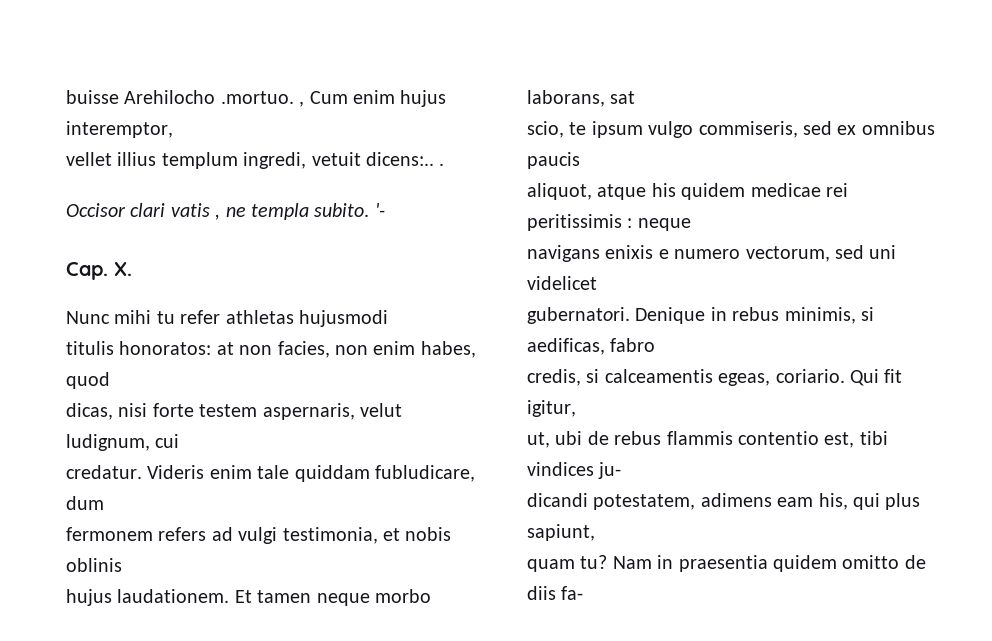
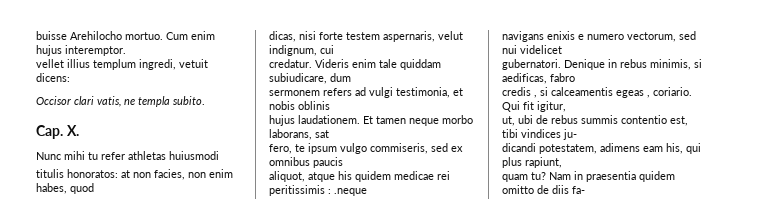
[220,91,305,107] .mortuo. , -> [125,32,163,40] mortuo.
[66,121,173,138] interemptor, -> [65,45,126,56] interemptor.
[366,152,445,166] dicens:.. . -> [36,73,70,82] dicens:
[170,203,221,220] vatis , -> [97,96,121,107] vatis,
[374,203,385,217] '- -> (205, 100) none
[299,310,388,327] hujusmodi -> [169,151,219,160] huiusmodi
[66,434,150,451] ludignum, -> [269,45,317,56] indignum,
[375,465,475,482] fubludicare, -> [269,73,327,84] subiudicare,
[66,527,153,541] fermonem -> [269,90,320,96] sermonem
[527,121,564,138] scio, -> [269,144,292,154] fero,
[637,218,691,231] neque -> [334,188,367,196] .neque
[869,245,897,259] uni -> [502,45,517,54] nui
[527,369,771,386] credis, si calceamentis egeas, -> [502,87,650,98] credis , si calceamentis egeas ,
[666,431,733,445] flammis -> [581,115,618,124] summis
[527,524,595,541] sapiunt, -> [525,157,562,168] rapiunt,

